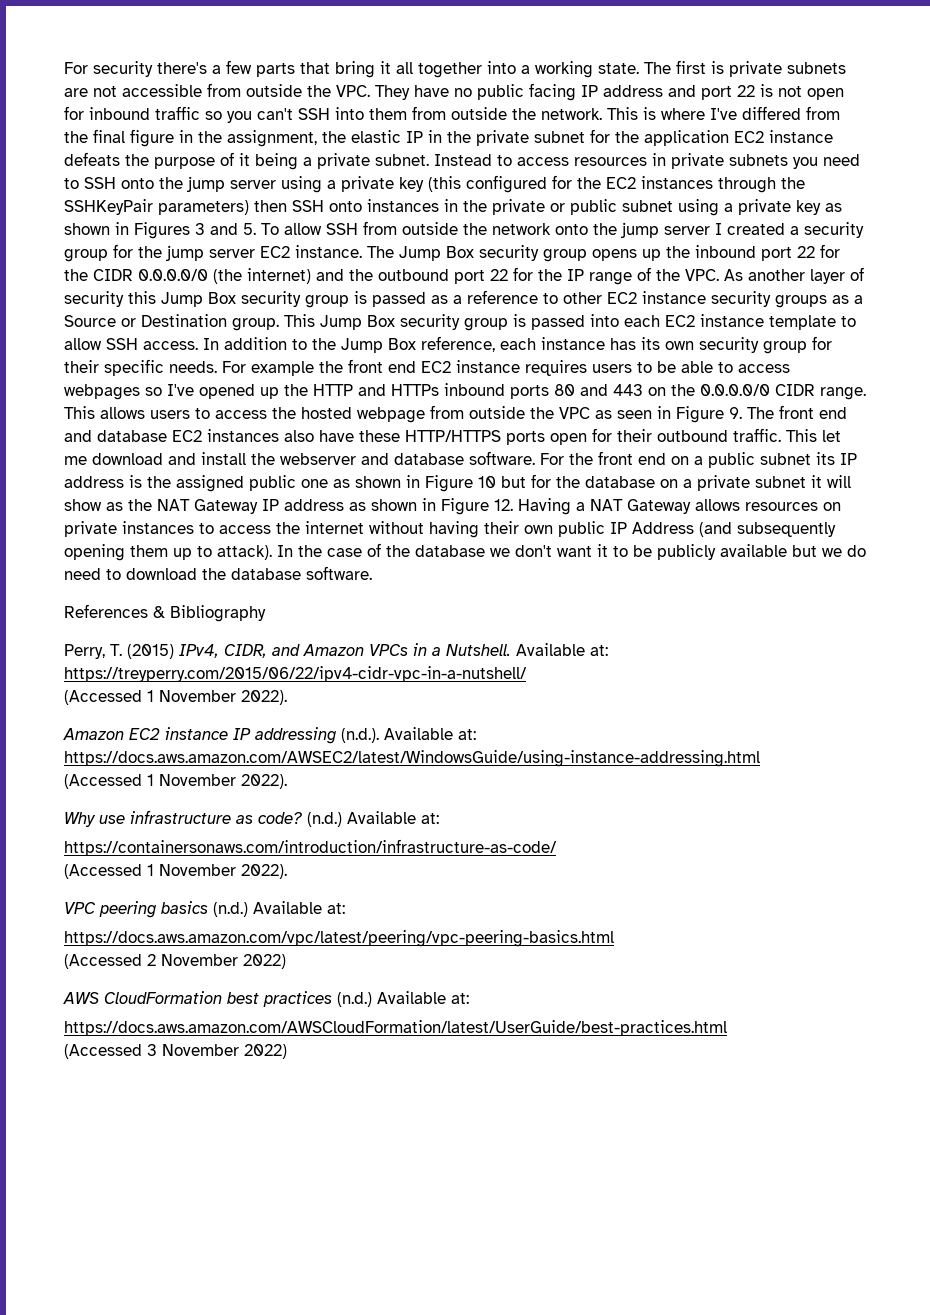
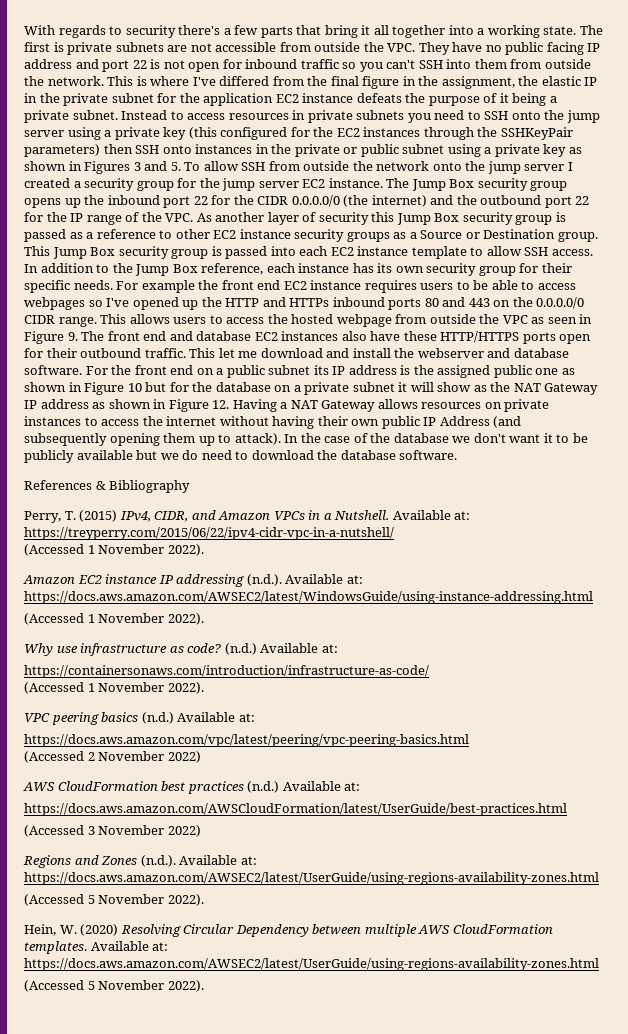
[64,62,88,74] For -> [24,25,123,38] With regards to
(287, 1051) none -> [23,855,257,868] [24,872,599,885] [24,894,204,906] [24,924,553,937] [24,941,169,954] [24,958,599,971] [24,980,204,992] // Regions and Zones (n.d.). Available at: https://docs.aws.amazon.com/AWSEC2/latest/UserGuide/using-regions-availability-zones.html // (Accessed 5 November 2022). // Hein, W. (2020) Resolving Circular Dependency between multiple AWS CloudFormation templates. Available at: https://docs.aws.amazon.com/AWSEC2/latest/UserGuide/using-regions-availability-zones.html // (Accessed 5 November 2022).

